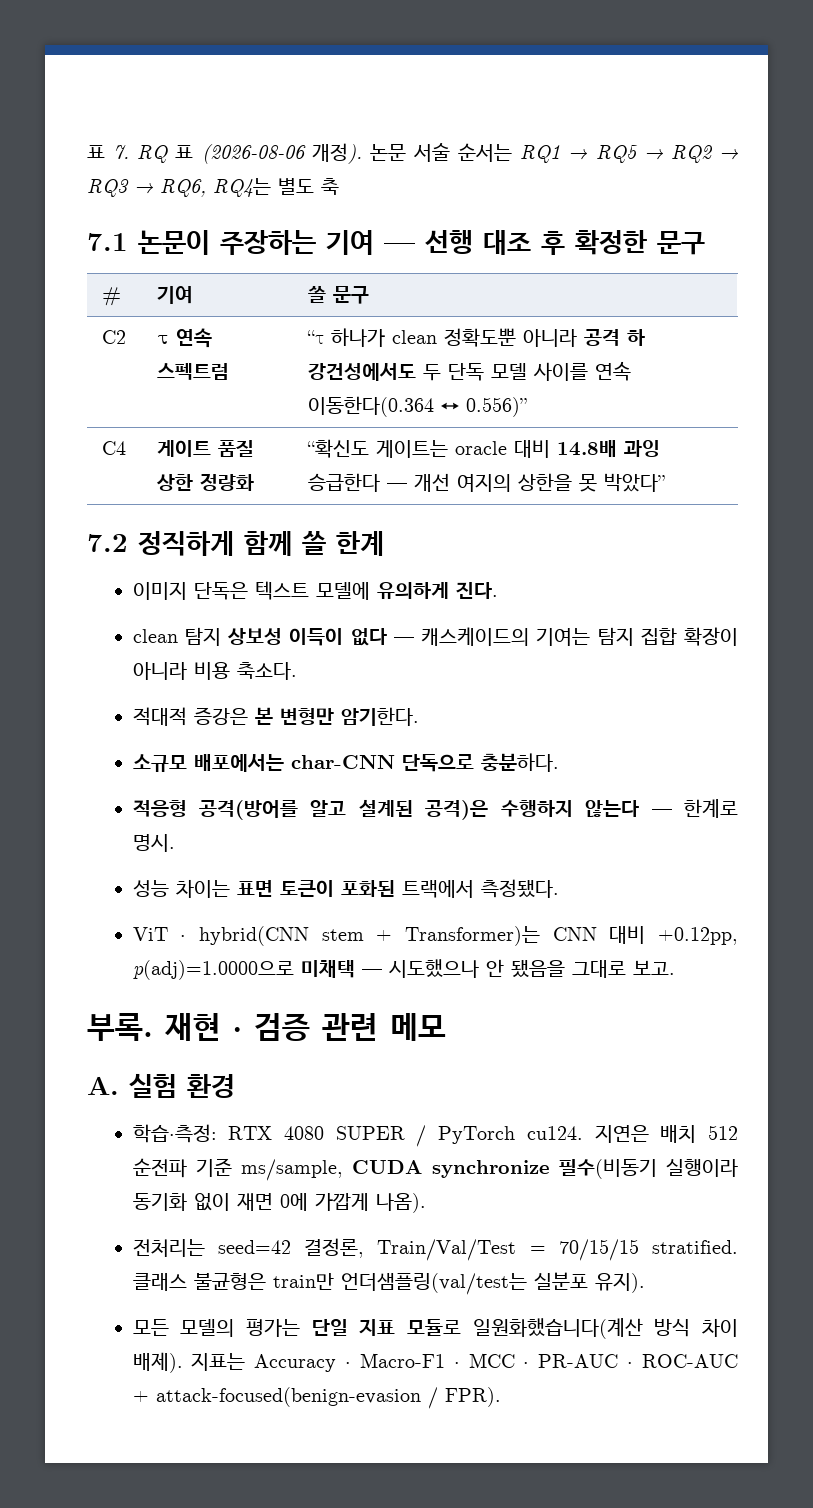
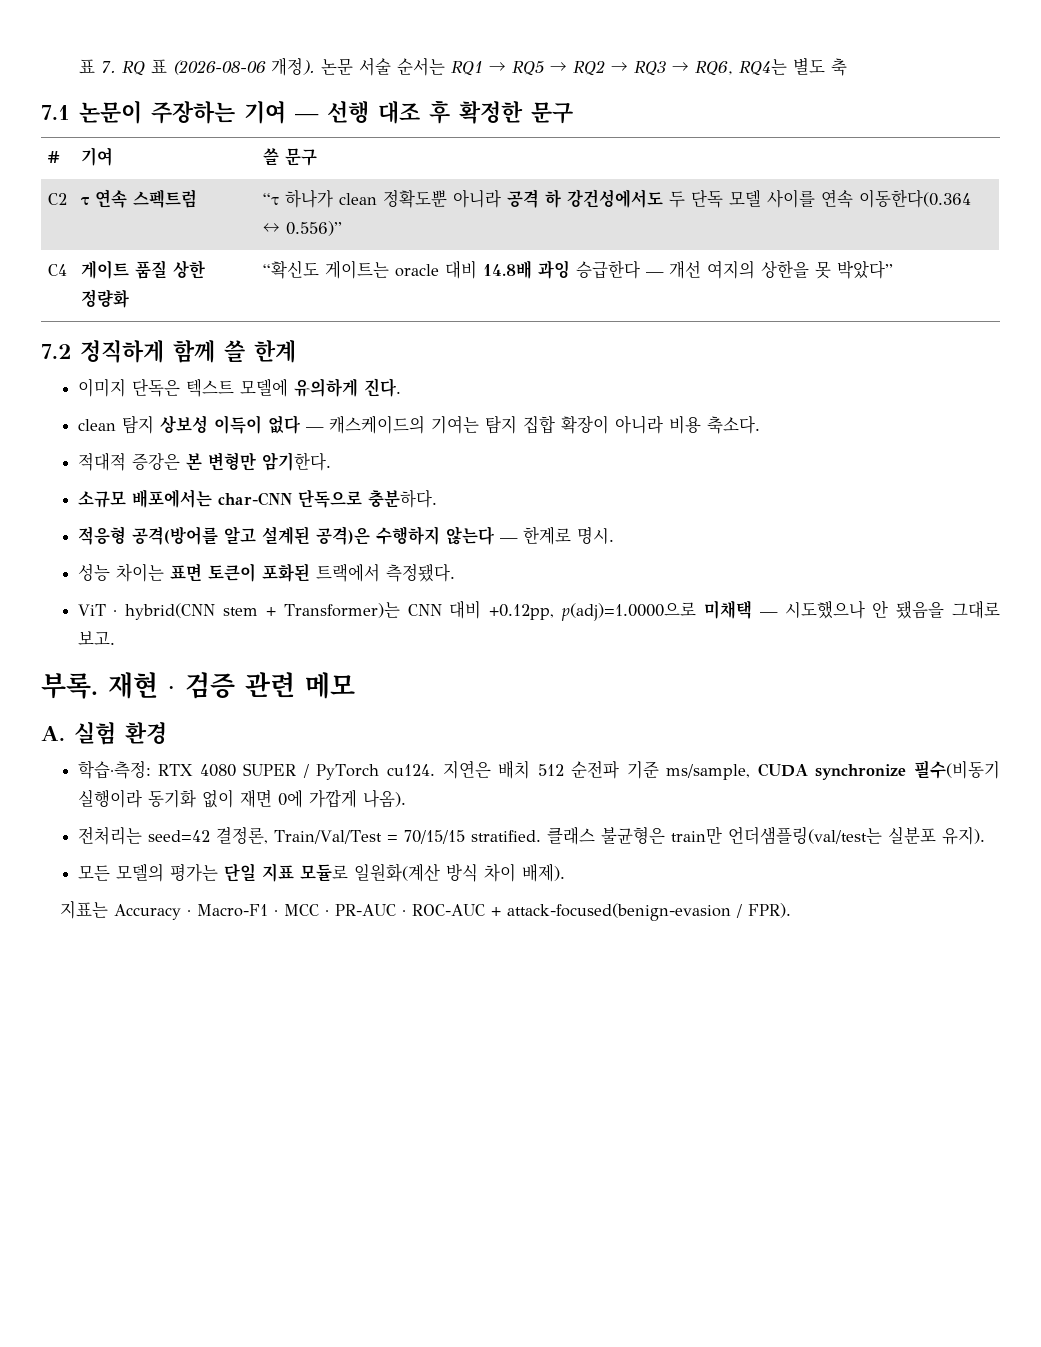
[472,1318,643,1339] 일원화했습니다(계산 -> [353,863,440,882] 일원화(계산
(183, 1362) none -> (565, 872) //

